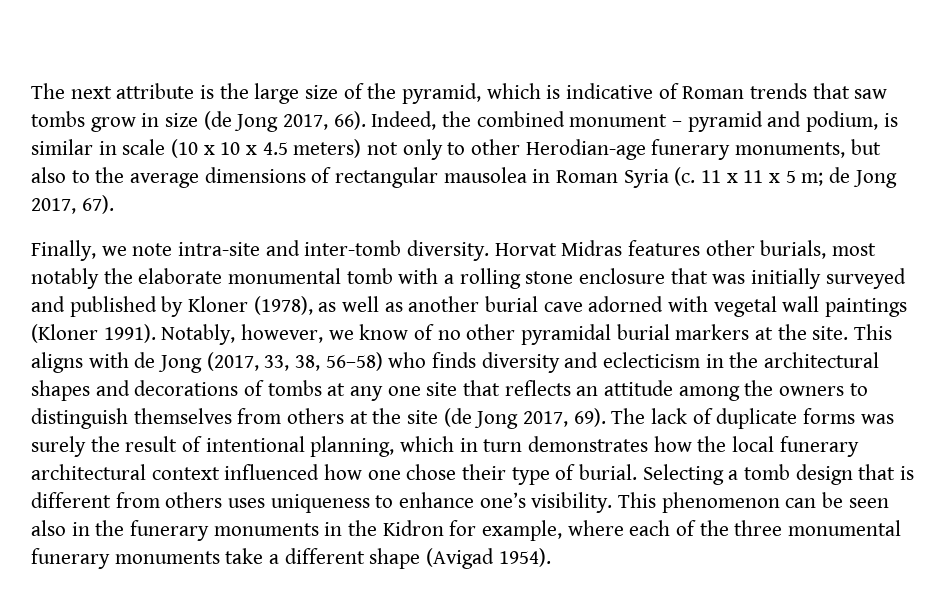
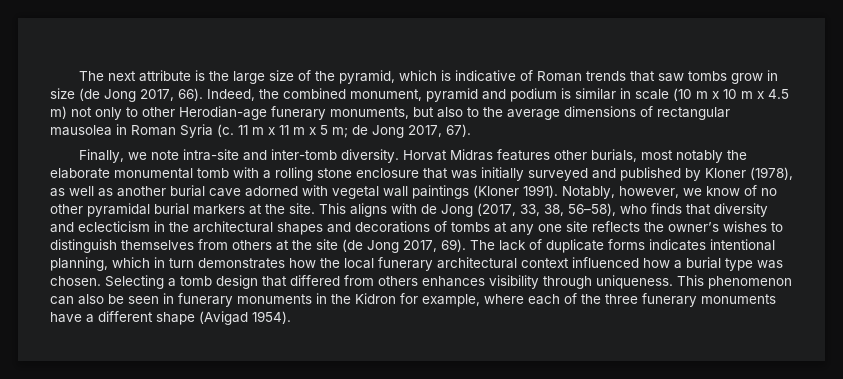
[569,114,683,127] monument – -> [350,89,422,101] monument,
[806,111,879,132] podium, -> [510,88,557,102] podium
(199, 148) none -> [696,91,708,99] m
(241, 148) none -> [741,91,753,99] m
[293,139,362,158] meters) -> [50,106,67,119] m)
(722, 176) none -> [252,127,264,135] m
(764, 176) none -> [293,127,305,135] m
[325,352,383,371] 56–58) -> [568,203,616,216] 56–58),
(477, 360) none -> [686,204,711,215] that
[463,380,845,401] that reflects an attitude among the owners -> [592,221,767,232] reflects the owner’s wishes
[860,414,894,424] [31,436,203,457] was surely the result of -> [649,239,706,251] indicates
[367,464,638,485] one chose their type of burial. -> [674,257,783,271] [50,276,101,286] a burial type was chosen.
[900,466,915,480] [31,492,613,513] is different from others uses uniqueness to enhance one’s visibility. -> [290,275,673,289] differed from others enhances visibility through uniqueness.
(817, 503) none -> [78,294,104,305] also
[31,520,125,536] also in the -> [163,293,174,304] in
[788,520,902,536] [31,548,264,569] monumental funerary monuments take -> [642,293,776,307] [50,312,82,323] funerary monuments have

